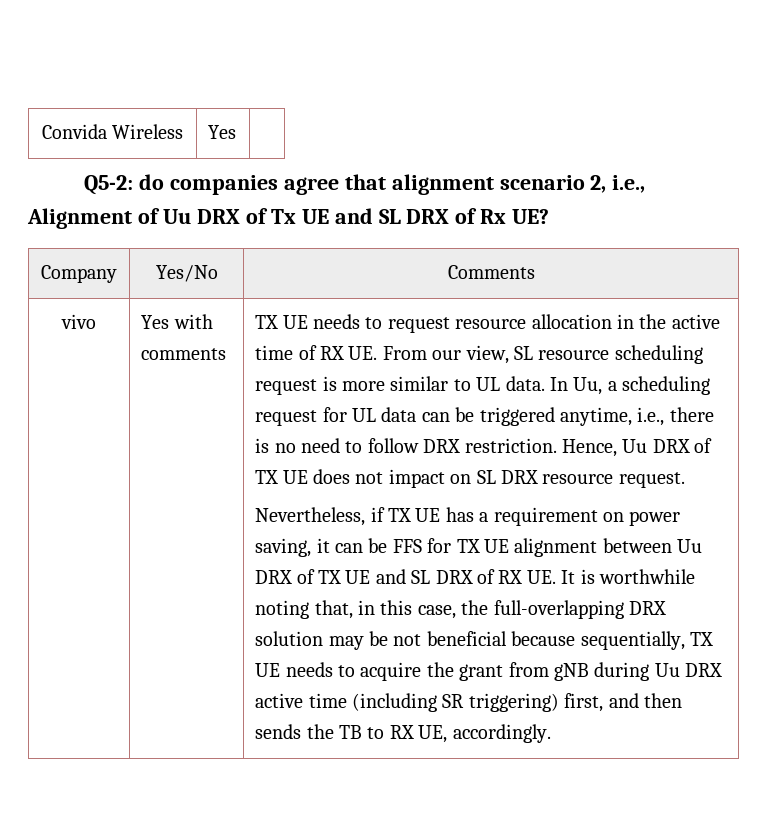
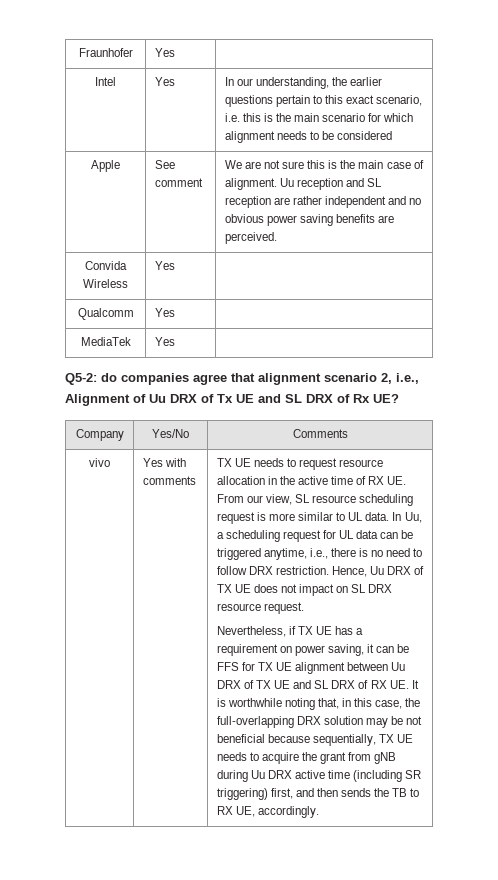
(41, 131) none -> [78,48,133,57] [154,48,175,57] [95,77,116,86] [154,77,175,86] [224,77,383,89] [224,95,423,107] [224,113,414,122] [224,131,393,143] [91,160,120,172] [154,160,175,169] [154,178,203,187] [224,160,424,169] [224,178,383,190] [224,196,422,208] [224,214,395,226] [224,232,277,244] Fraunhofer | Yes | // Intel | Yes | In our understanding, the earlier questions pertain to this exact scenario, i.e. this is the main scenario for which alignment needs to be considered // Apple | See comment | We are not sure this is the main case of alignment. Uu reception and SL reception are rather independent and no obvious power saving benefits are perceived. //
(237, 132) none -> [77,308,134,320] [154,308,175,317] [80,337,131,346] [154,337,175,346] // Qualcomm | Yes | // MediaTek | Yes |

